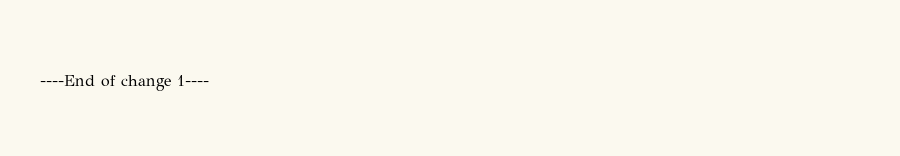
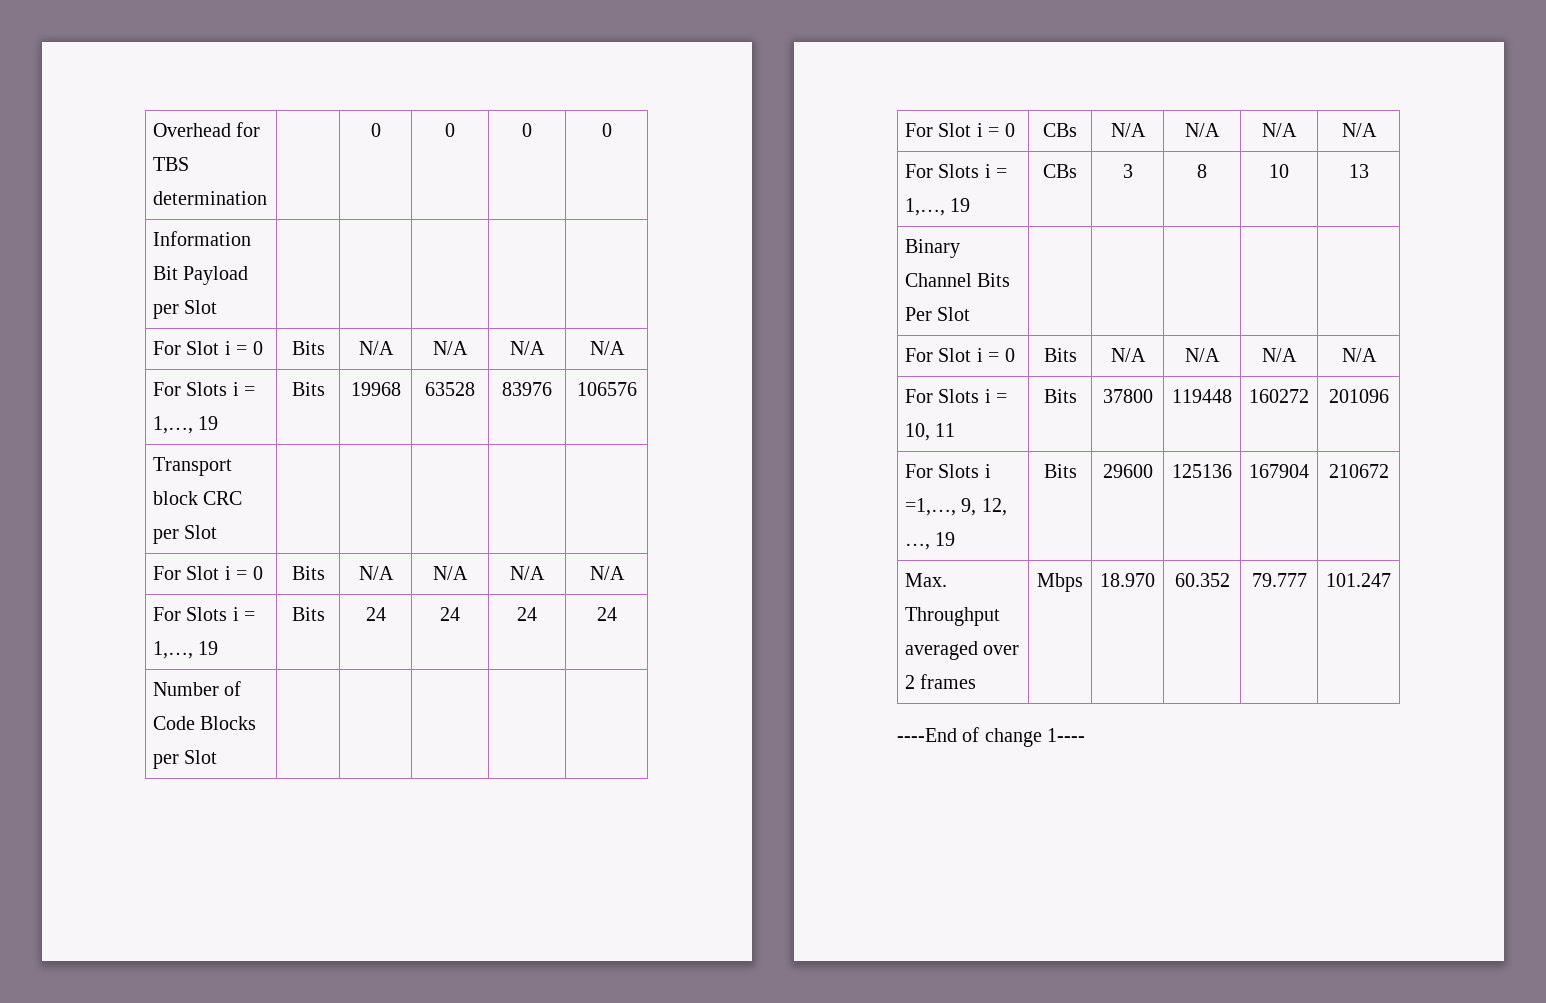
(40, 80) none -> [153,122,261,137] [153,157,190,171] [153,191,268,205] [370,123,381,137] [445,123,455,137] [522,123,532,137] [601,123,612,137] [153,231,252,246] [153,266,249,285] [153,300,218,319] [153,341,263,355] [291,341,325,355] [358,341,394,355] [433,341,468,355] [510,341,545,355] [589,341,625,355] [153,382,256,396] [153,416,219,434] [291,382,325,396] [350,382,401,396] [425,382,475,396] [502,382,552,396] [576,382,637,396] [153,457,233,476] [153,491,243,505] [153,525,218,544] [153,566,263,580] [291,566,325,580] [358,566,394,580] [433,566,468,580] [510,566,545,580] [589,566,625,580] [153,607,256,621] [153,641,219,659] [291,607,325,621] [365,607,386,621] [440,607,460,621] [517,607,537,621] [596,607,617,621] [153,681,242,696] [153,716,257,730] [153,750,218,769] [905,123,1015,137] [1043,123,1077,137] [1110,123,1146,137] [1185,123,1220,137] [1262,123,1297,137] [1341,123,1377,137] [905,164,1008,178] [905,198,971,216] [1043,164,1077,178] [1122,164,1133,178] [1197,164,1207,178] [1269,164,1289,178] [1348,164,1369,178] [905,239,961,258] [905,273,1011,287] [905,307,971,321] [905,348,1015,362] [1043,348,1077,362] [1110,348,1146,362] [1185,348,1220,362] [1262,348,1297,362] [1341,348,1377,362] [905,389,1008,403] [905,423,956,441] [1043,389,1077,403] [1102,389,1153,403] [1172,389,1232,403] [1249,389,1309,403] [1328,389,1389,403] [905,464,991,478] [905,498,1007,516] [905,532,956,550] [1043,464,1077,478] [1102,464,1153,478] [1172,464,1232,478] [1249,464,1309,478] [1328,464,1389,478] [905,573,948,587] [905,607,1001,626] [905,641,1020,660] [905,674,977,689] [1037,573,1083,592] [1100,573,1155,587] [1174,573,1230,587] [1251,573,1307,587] [1326,573,1391,587] Overhead for TBS determination | | 0 | 0 | 0 | 0 // Information Bit Payload per Slot | | | | | // For Slot i = 0 | Bits | N/A | N/A | N/A | N/A // For Slots i = 1,…, 19 | Bits | 19968 | 63528 | 83976 | 106576 // Transport block CRC per Slot | | | | | // For Slot i = 0 | Bits | N/A | N/A | N/A | N/A // For Slots i = 1,…, 19 | Bits | 24 | 24 | 24 | 24 // Number of Code Blocks per Slot | | | | | // For Slot i = 0 | CBs | N/A | N/A | N/A | N/A // For Slots i = 1,…, 19 | CBs | 3 | 8 | 10 | 13 // Binary Channel Bits Per Slot | | | | | // For Slot i = 0 | Bits | N/A | N/A | N/A | N/A // For Slots i = 10, 11 | Bits | 37800 | 119448 | 160272 | 201096 // For Slots i =1,…, 9, 12, …, 19 | Bits | 29600 | 125136 | 167904 | 210672 // Max. Throughput averaged over 2 frames | Mbps | 18.970 | 60.352 | 79.777 | 101.247 //

